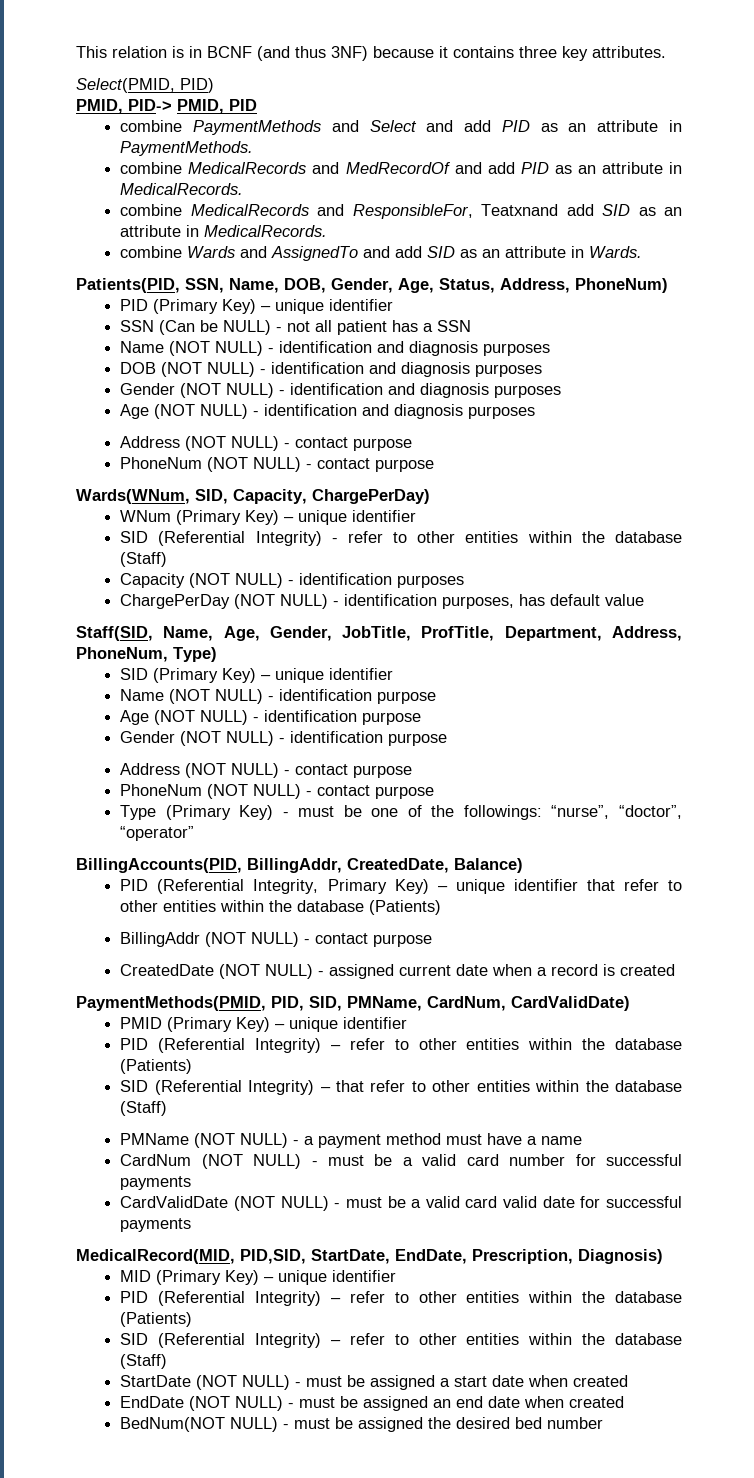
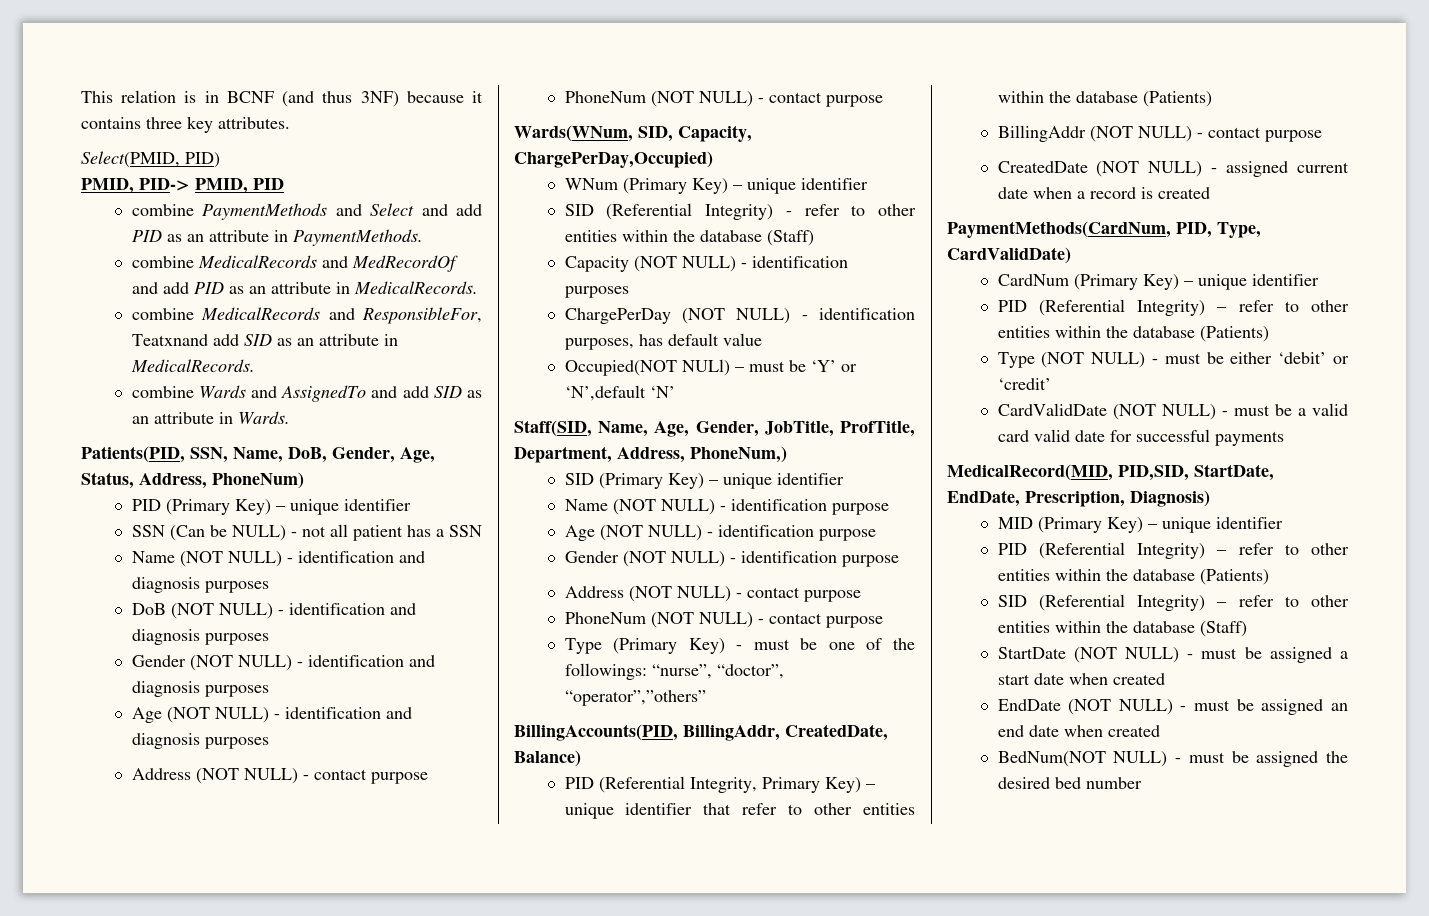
[284,278,326,293] DOB, -> [288,447,327,463] DoB,
[120,362,157,374] DOB -> [131,603,166,615] DoB
[312,489,430,504] ChargePerDay) -> [514,151,713,168] ChargePerDay,Occupied)
(645, 600) none -> [564,359,857,376] [564,385,675,401] // Occupied(NOT NULl) – must be ‘Y’ or ‘N’,default ‘N’
[76,647,217,662] PhoneNum, Type) -> [690,446,787,463] PhoneNum,)
[120,826,195,841] “operator” -> [564,690,706,706] “operator”,”others”
[76,996,506,1011] PaymentMethods(PMID, PID, SID, PMName, CardNum, -> [947,221,1261,238] PaymentMethods(CardNum, PID, Type,
[120,1017,163,1029] PMID -> [997,274,1069,286] CardNum
[120,1080,683,1095] [120,1101,168,1116] [120,1133,583,1148] [120,1154,683,1169] [120,1176,192,1190] SID (Referential Integrity) – that refer to other entities within the database (Staff) // PMName (NOT NULL) - a payment method must have a name // CardNum (NOT NULL) - must be a valid card number for successful payments -> [997,352,1349,368] [997,378,1051,390] Type (NOT NULL) - must be either ‘debit’ or ‘credit’

